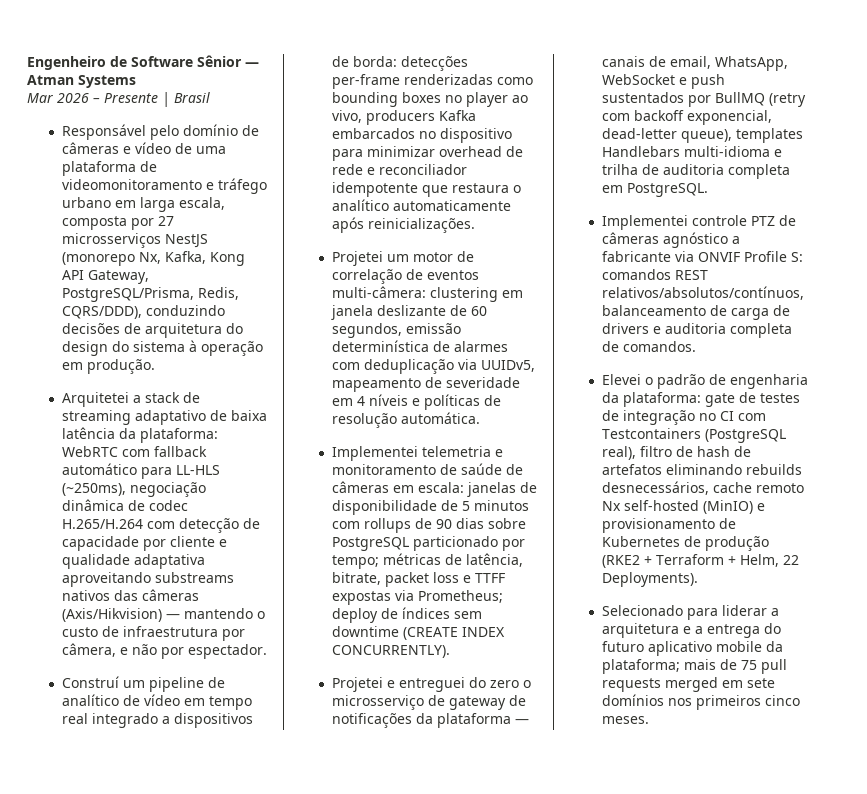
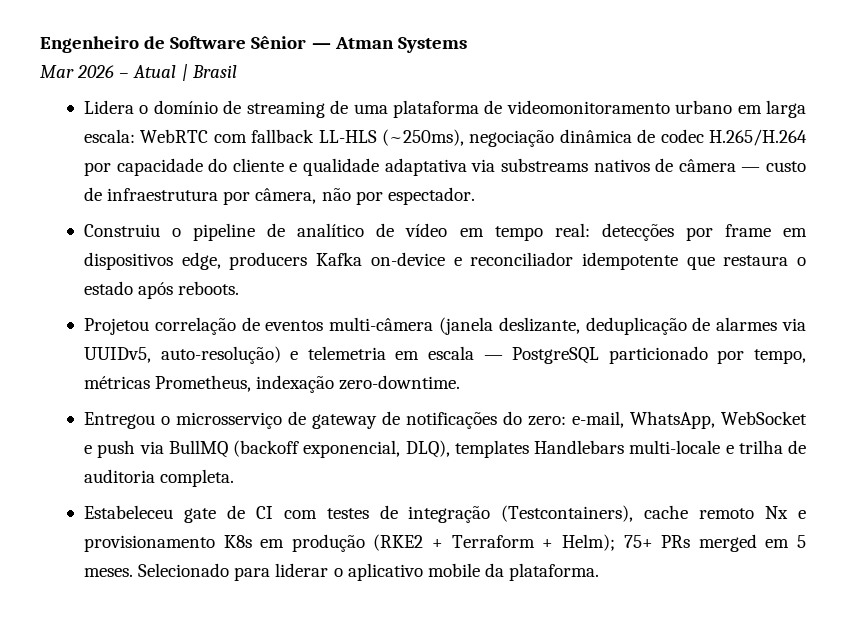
[104,93,158,103] Presente -> [133,65,177,78] Atual
[61,124,259,140] [61,142,171,154] Responsável pelo domínio de câmeras e vídeo -> [84,100,325,118] Lidera o domínio de streaming
[205,178,267,194] e tráfego -> (670, 107) none
[178,197,225,210] [61,216,174,230] [61,233,208,248] [61,251,245,266] [61,270,149,284] [61,287,239,302] [61,305,225,319] [61,323,243,338] [61,340,263,356] [61,359,155,374] [61,392,200,407] [61,410,267,425] [61,427,218,443] escala, composta por 27 microsserviços NestJS (monorepo Nx, Kafka, Kong API Gateway, PostgreSQL/Prisma, Redis, CQRS/DDD), conduzindo decisões de arquitetura do design do sistema à operação em produção. // Arquitetei a stack de streaming adaptativo de baixa latência da plataforma: -> [84,129,136,143] escala:
[61,463,172,479] automático para -> (315, 136) none
[146,518,260,533] [61,536,166,551] com detecção de capacidade por -> [84,158,228,176] por capacidade do
[61,572,151,587] aproveitando -> [471,159,496,172] via
[113,589,199,601] [61,608,265,622] das câmeras (Axis/Hikvision) — mantendo o -> [655,158,761,172] de câmera —
[119,647,128,655] e -> (317, 196) none
[61,676,145,688] Construí um -> [84,224,182,237] Construiu o
[61,713,253,728] [331,56,468,71] [331,74,533,89] [331,92,528,107] [331,110,476,125] [331,128,512,143] [331,146,523,161] [331,164,363,175] real integrado a dispositivos de borda: detecções per-frame renderizadas como bounding boxes no player ao vivo, producers Kafka embarcados no dispositivo para minimizar overhead de rede -> [554,223,807,241] [84,252,445,270] real: detecções por frame em dispositivos edge, producers Kafka on-device
[331,199,511,211] [331,217,475,233] [331,251,474,266] [331,269,479,284] [331,286,523,302] [330,305,487,320] [331,323,461,338] [331,340,508,352] [331,359,535,374] [331,377,520,392] [331,394,501,410] [331,412,480,428] [331,446,503,461] [331,463,523,475] [331,481,537,497] [331,500,529,515] [331,518,526,533] [331,536,525,551] [331,553,523,569] [331,572,505,587] [331,590,503,605] [331,607,482,623] [331,626,505,640] [331,645,450,658] [331,677,519,692] analítico automaticamente após reinicializações. // Projetei um motor de correlação de eventos multi-câmera: clustering em janela deslizante de 60 segundos, emissão determinística de alarmes com deduplicação via UUIDv5, mapeamento de severidade em 4 níveis e políticas de resolução automática. // Implementei telemetria e monitoramento de saúde de câmeras em escala: janelas de disponibilidade de 5 minutos com rollups de 90 dias sobre PostgreSQL particionado por tempo; métricas de latência, bitrate, packet loss e TTFF expostas via Prometheus; deploy de índices sem downtime (CREATE INDEX CONCURRENTLY). // Projetei e entreguei do zero -> [84,281,240,299] [84,317,807,335] [84,346,807,364] [84,375,461,393] [84,412,156,429] estado após reboots. // Projetou correlação de eventos multi-câmera (janela deslizante, deduplicação de alarmes via UUIDv5, auto-resolução) e telemetria em escala — PostgreSQL particionado por tempo, métricas Prometheus, indexação zero-downtime. // Entregou
[415,713,529,728] [601,56,788,71] [601,74,725,89] [601,92,806,107] [601,110,772,125] [601,128,732,143] da plataforma — canais de email, WhatsApp, WebSocket e push sustentados por BullMQ (retry com backoff exponencial, dead-letter queue), -> [503,411,808,429] [84,440,450,458] do zero: e-mail, WhatsApp, WebSocket e push via BullMQ (backoff exponencial, DLQ),
[683,146,770,157] multi-idioma -> [629,440,721,454] multi-locale
[727,164,790,179] [601,183,708,197] [601,215,796,230] [601,232,740,248] [601,251,803,262] [601,269,708,280] [601,286,804,300] [601,305,790,320] [601,323,792,338] [601,341,696,352] [601,374,808,389] [601,392,800,407] [601,410,766,425] [601,428,786,443] [601,446,751,460] [601,464,802,475] [601,481,804,495] [601,500,765,514] [601,518,736,533] [601,536,701,547] completa em PostgreSQL. // Implementei controle PTZ de câmeras agnóstico a fabricante via ONVIF Profile S: comandos REST relativos/absolutos/contínuos, balanceamento de carga de drivers e auditoria completa de comandos. // Elevei o padrão de engenharia da plataforma: gate de testes de integração no CI com Testcontainers (PostgreSQL real), filtro de hash de artefatos eliminando rebuilds desnecessários, cache remoto Nx self-hosted (MinIO) e provisionamento de Kubernetes de -> [160,469,235,487] [84,505,807,523] [84,535,285,552] completa. // Estabeleceu gate de CI com testes de integração (Testcontainers), cache remoto Nx e provisionamento K8s em
[739,554,799,567] [601,572,698,587] [601,605,779,620] [601,623,781,638] [601,641,783,656] [601,659,787,674] [601,677,775,692] [601,694,800,710] [601,716,649,724] Helm, 22 Deployments). // Selecionado para liderar a arquitetura e a entrega do futuro aplicativo mobile da plataforma; mais de 75 pull requests merged em sete domínios nos primeiros cinco meses. -> [561,534,807,552] [84,563,600,581] Helm); 75+ PRs merged em 5 meses. Selecionado para liderar o aplicativo mobile da plataforma.

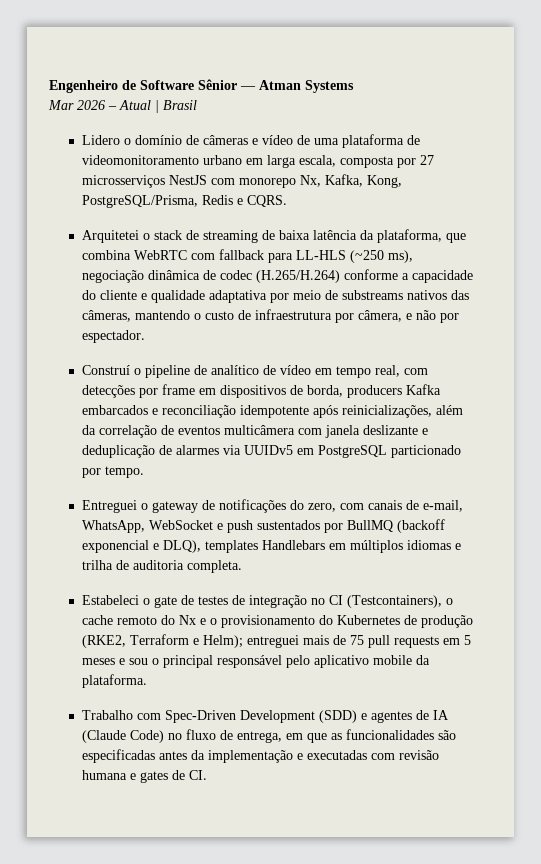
[84,100,135,114] Lidera -> [82,135,121,145] Lidero
[246,101,325,118] streaming -> [203,135,294,145] câmeras e vídeo
[84,129,465,146] escala: WebRTC com fallback LL-HLS (~250ms), -> [299,155,435,168] [82,174,403,188] [82,195,288,208] [82,229,467,243] [82,249,414,263] escala, composta por 27 microsserviços NestJS com monorepo Nx, Kafka, Kong, PostgreSQL/Prisma, Redis e CQRS. // Arquitetei o stack de streaming de baixa latência da plataforma, que combina WebRTC com fallback para LL-HLS (~250 ms),
[709,129,807,146] [84,162,112,176] H.265/H.264 por -> [256,269,410,283] (H.265/H.264) conforme a
[471,158,761,172] via substreams nativos de câmera — -> [270,290,470,303] [82,310,202,322] por meio de substreams nativos das câmeras, mantendo o
(317, 196) none -> [406,313,413,320] e
[84,224,161,237] Construiu -> [82,365,131,375] Construí
[554,223,590,237] real: -> [375,365,429,377] real, com
[181,252,807,270] [84,281,240,299] [84,317,807,335] [84,346,807,364] [84,375,461,393] [84,411,567,429] edge, producers Kafka on-device e reconciliador idempotente que restaura o estado após reboots. // Projetou correlação de eventos multi-câmera (janela deslizante, deduplicação de alarmes via UUIDv5, auto-resolução) e telemetria em escala — PostgreSQL particionado por tempo, métricas Prometheus, indexação zero-downtime. // Entregou o microsserviço de gateway de notificações do zero: -> [290,384,442,398] [82,405,464,418] [82,425,429,438] [82,445,462,458] [82,466,145,478] [82,499,420,513] de borda, producers Kafka embarcados e reconciliação idempotente após reinicializações, além da correlação de eventos multicâmera com janela deslizante e deduplicação de alarmes via UUIDv5 em PostgreSQL particionado por tempo. // Entreguei o gateway de notificações do zero, com canais de
[139,440,721,458] via BullMQ (backoff exponencial, DLQ), templates Handlebars multi-locale -> [257,519,446,533] [82,540,452,553] sustentados por BullMQ (backoff exponencial e DLQ), templates Handlebars em múltiplos idiomas
[84,505,634,523] Estabeleceu gate de CI com testes de integração (Testcontainers), -> [82,595,454,608] Estabeleci o gate de testes de integração no CI (Testcontainers), o
(755, 513) none -> [161,615,176,625] do
[84,534,807,552] [84,563,600,581] provisionamento K8s em produção (RKE2 + Terraform + Helm); 75+ PRs merged em 5 meses. Selecionado para liderar o aplicativo mobile da plataforma. -> [210,615,474,628] [82,634,472,648] [82,655,431,668] [82,674,148,688] [82,710,450,723] [82,729,457,743] [82,749,440,763] [82,770,208,783] o provisionamento do Kubernetes de produção (RKE2, Terraform e Helm); entreguei mais de 75 pull requests em 5 meses e sou o principal responsável pelo aplicativo mobile da plataforma. // Trabalho com Spec-Driven Development (SDD) e agentes de IA (Claude Code) no fluxo de entrega, em que as funcionalidades são especificadas antes da implementação e executadas com revisão humana e gates de CI.

